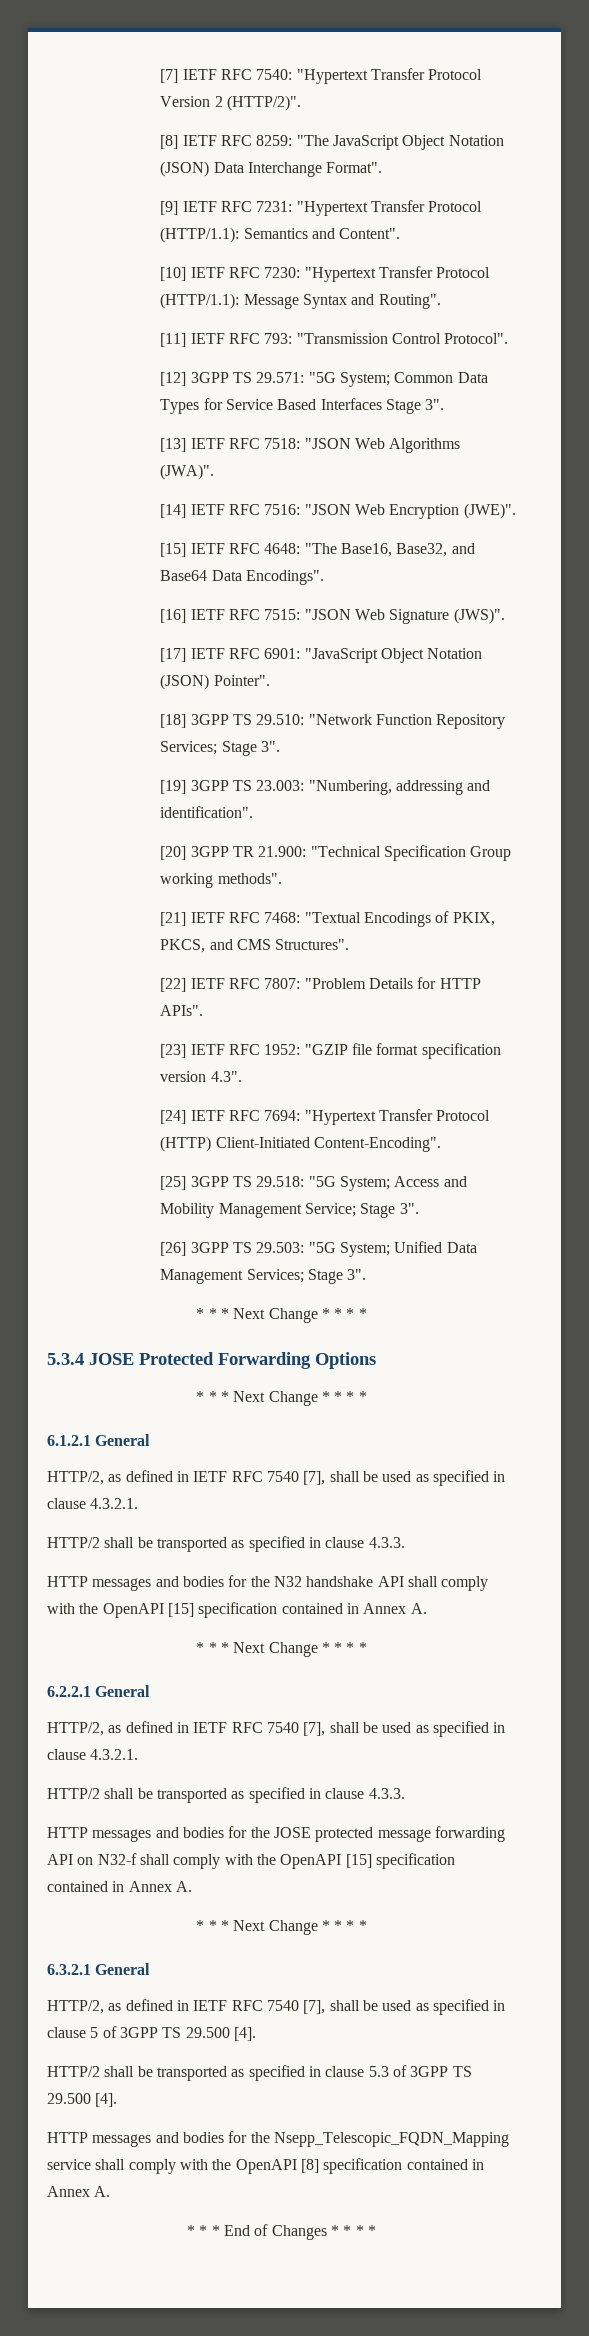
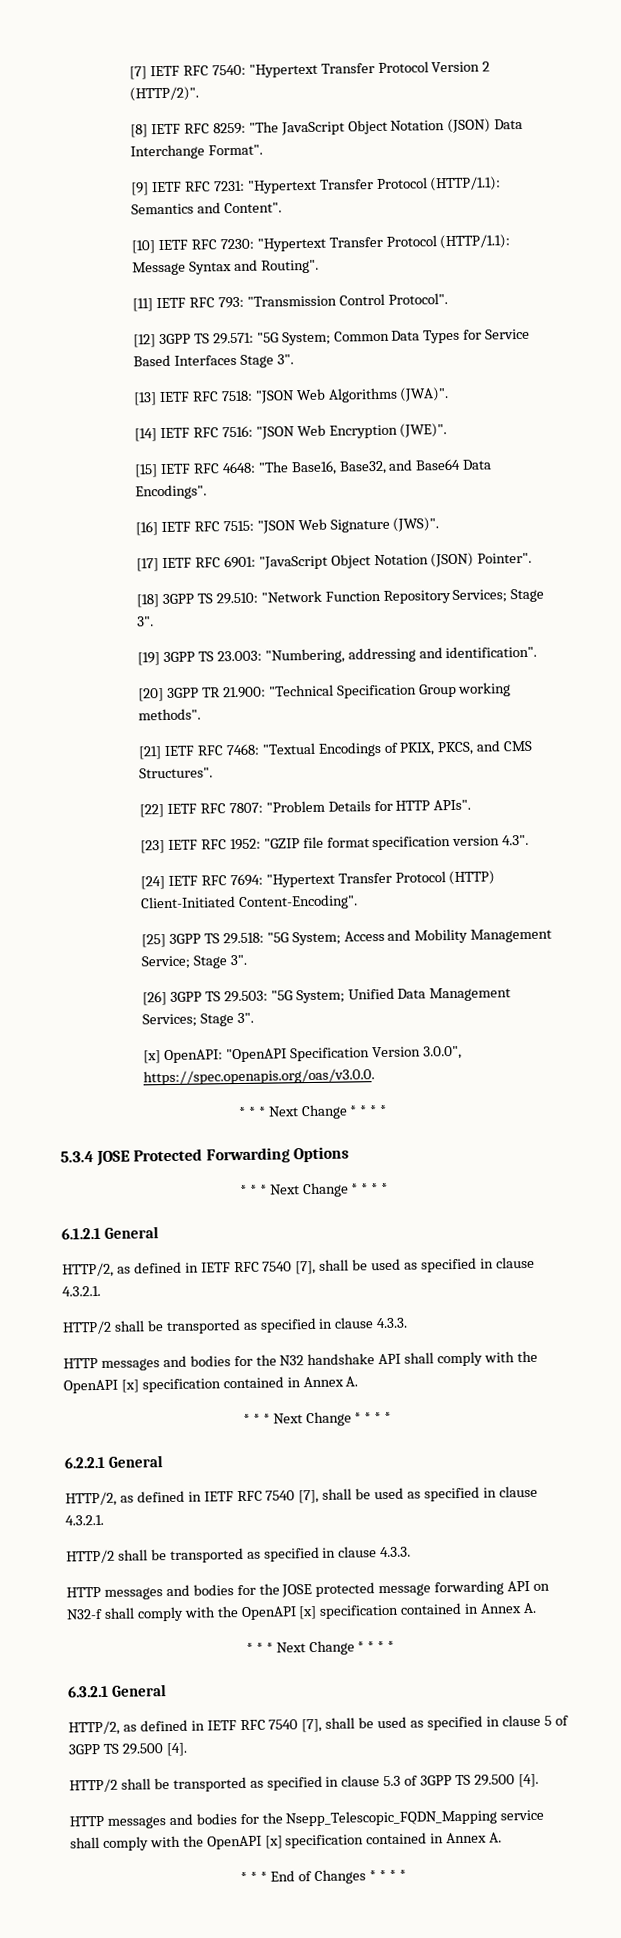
(367, 1274) none -> [143,1045,462,1064] [143,1068,376,1086] // [x] OpenAPI: "OpenAPI Specification Version 3.0.0", https://spec.openapis.org/oas/v3.0.0.
[167,1603,194,1617] [15] -> [120,1379,139,1393] [x]
[345,1854,372,1868] [15] -> [298,1605,318,1620] [x]
[300,2159,319,2173] [8] -> [264,1835,283,1849] [x]

